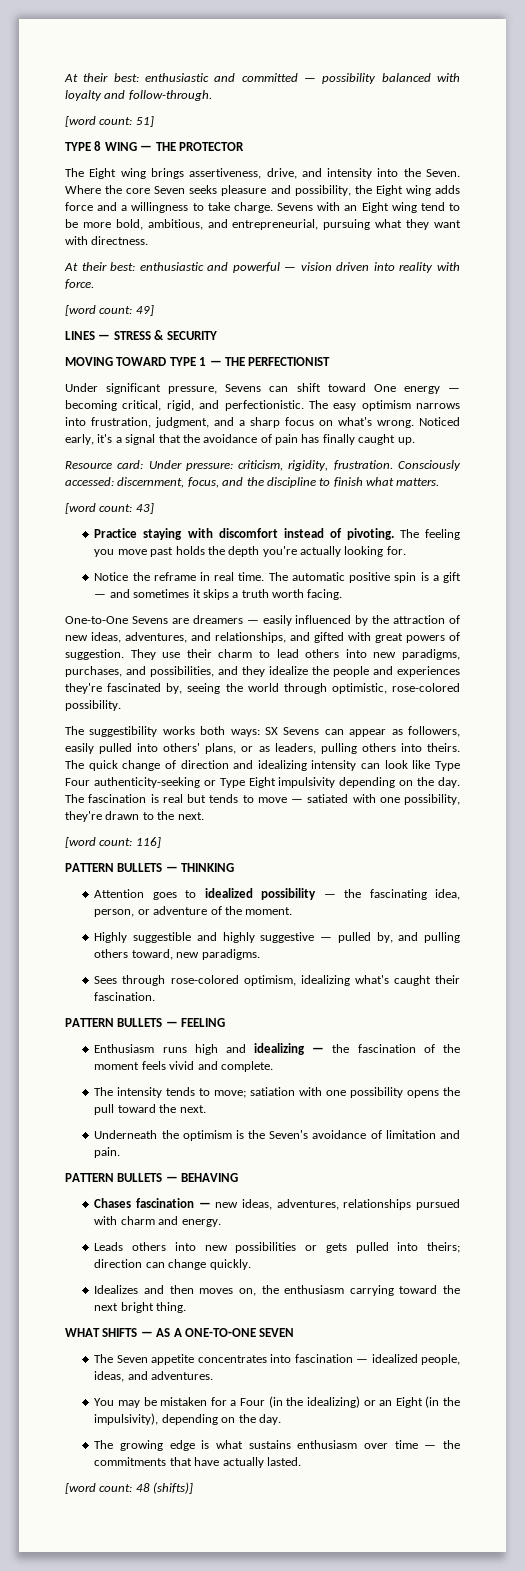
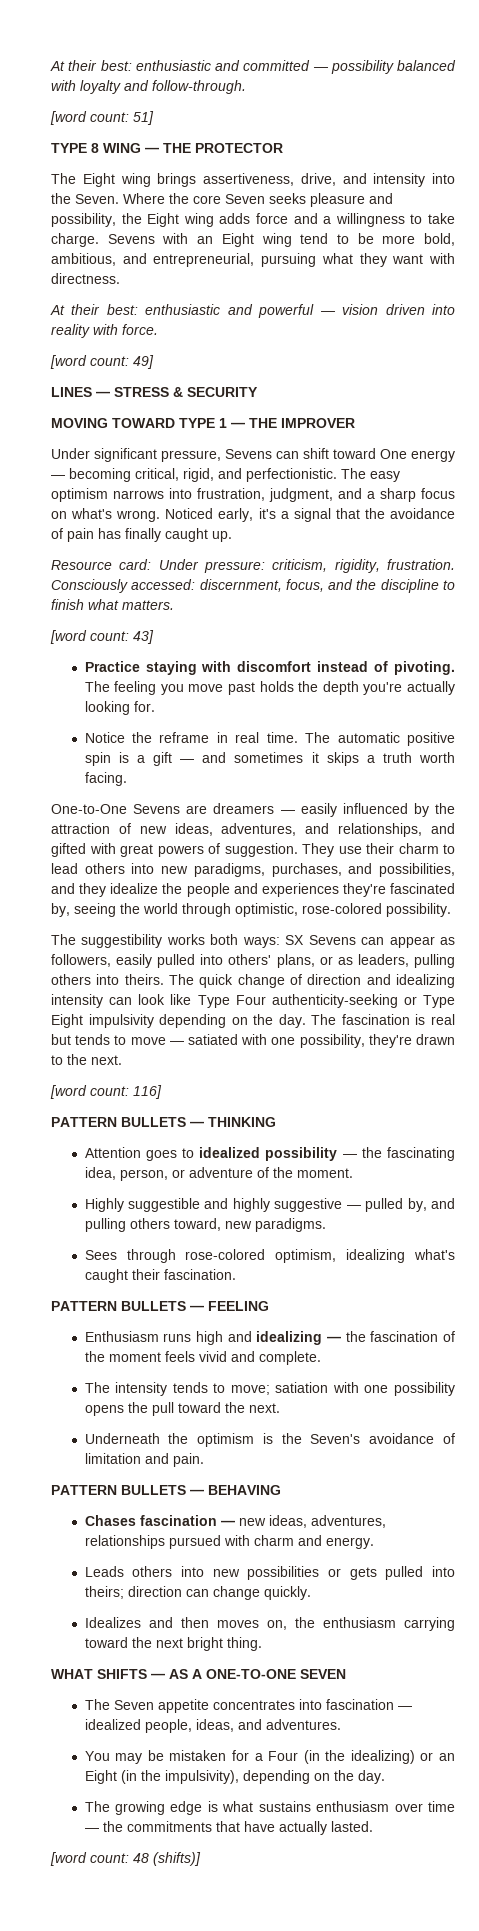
[248,357,331,366] PERFECTIONIST -> [281,418,355,428] IMPROVER

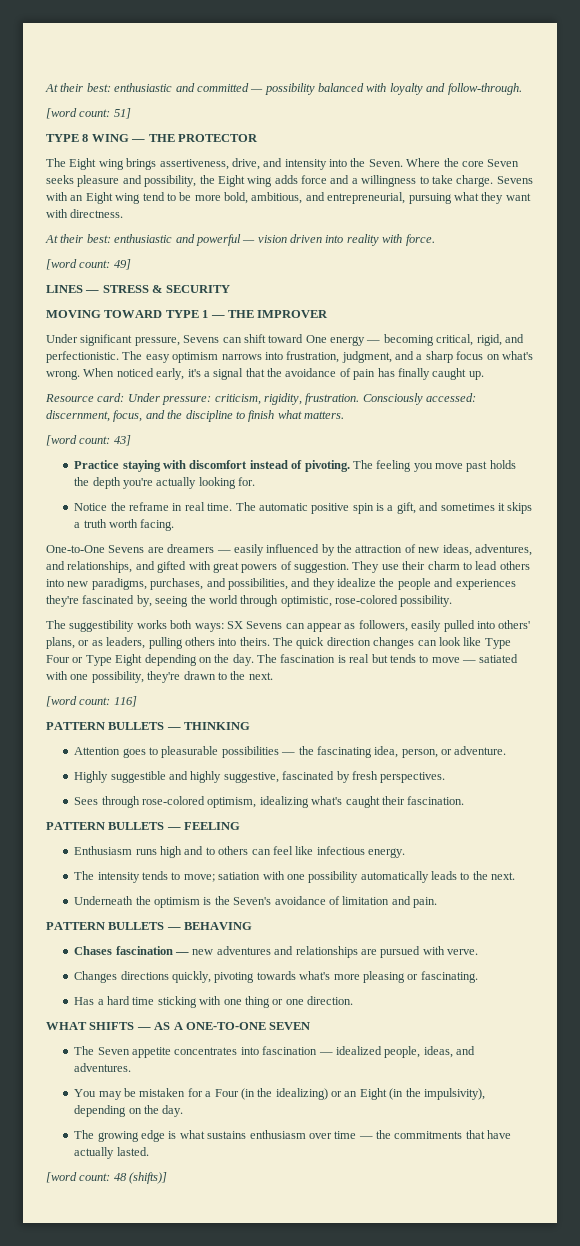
[165,508,214,519] Noticed -> [83,368,154,377] When noticed
[153,752,195,766] gift — -> [396,502,416,514] gift,
[237,974,455,988] [51,994,103,1008] change of direction and idealizing intensity -> [326,637,415,649] direction changes
[271,994,398,1008] authenticity-seeking -> (70, 659) none
[88,1014,154,1028] impulsivity -> (143, 660) none
[199,1147,338,1161] idealized possibility -> [161,746,279,758] pleasurable possibilities
[188,1167,353,1178] adventure of the moment. -> [454,746,507,755] adventure.
[274,1198,455,1212] [84,1218,326,1232] suggestive — pulled by, and pulling others toward, new paradigms. -> [223,771,446,783] suggestive, fascinated by fresh perspectives.
[256,1331,455,1345] [84,1351,321,1365] idealizing — the fascination of the moment feels vivid and complete. -> [205,846,406,858] to others can feel like infectious energy.
[84,1402,221,1416] opens the pull toward -> [360,871,470,883] automatically leads to
[268,1515,386,1528] [84,1535,374,1549] [84,1566,455,1580] [84,1586,311,1600] [84,1617,455,1631] [84,1637,262,1651] ideas, adventures, relationships pursued with charm and energy. // Leads others into new possibilities or gets pulled into theirs; direction can change quickly. // Idealizes and then moves on, the enthusiasm carrying toward the next bright thing. -> [216,946,479,958] [74,971,478,983] [74,996,354,1008] adventures and relationships are pursued with verve. // Changes directions quickly, pivoting towards what's more pleasing or fascinating. // Has a hard time sticking with one thing or one direction.

